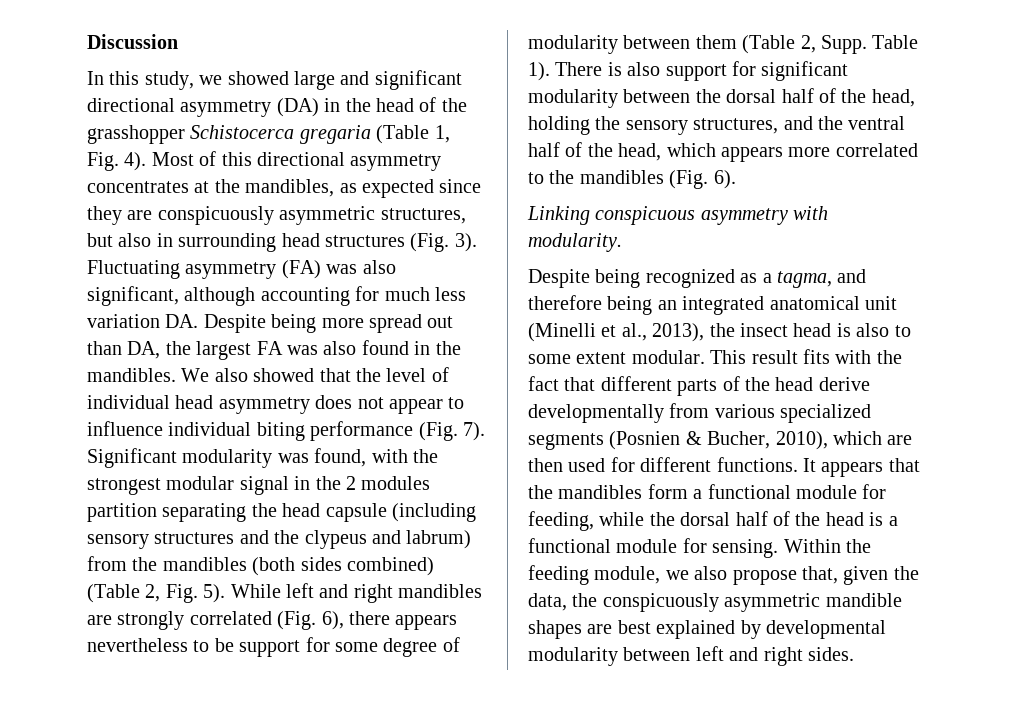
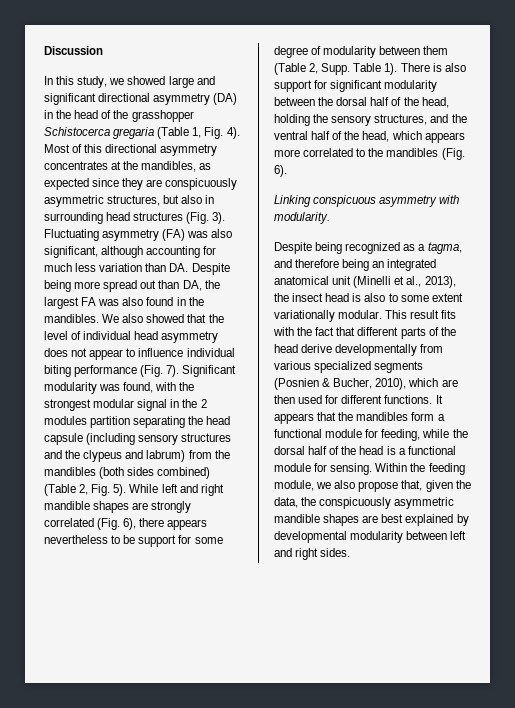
(160, 321) none -> [145,263,167,272] than
[398,584,483,598] mandibles -> [44,501,130,513] mandible shapes
(627, 358) none -> [274,310,335,322] variationally

